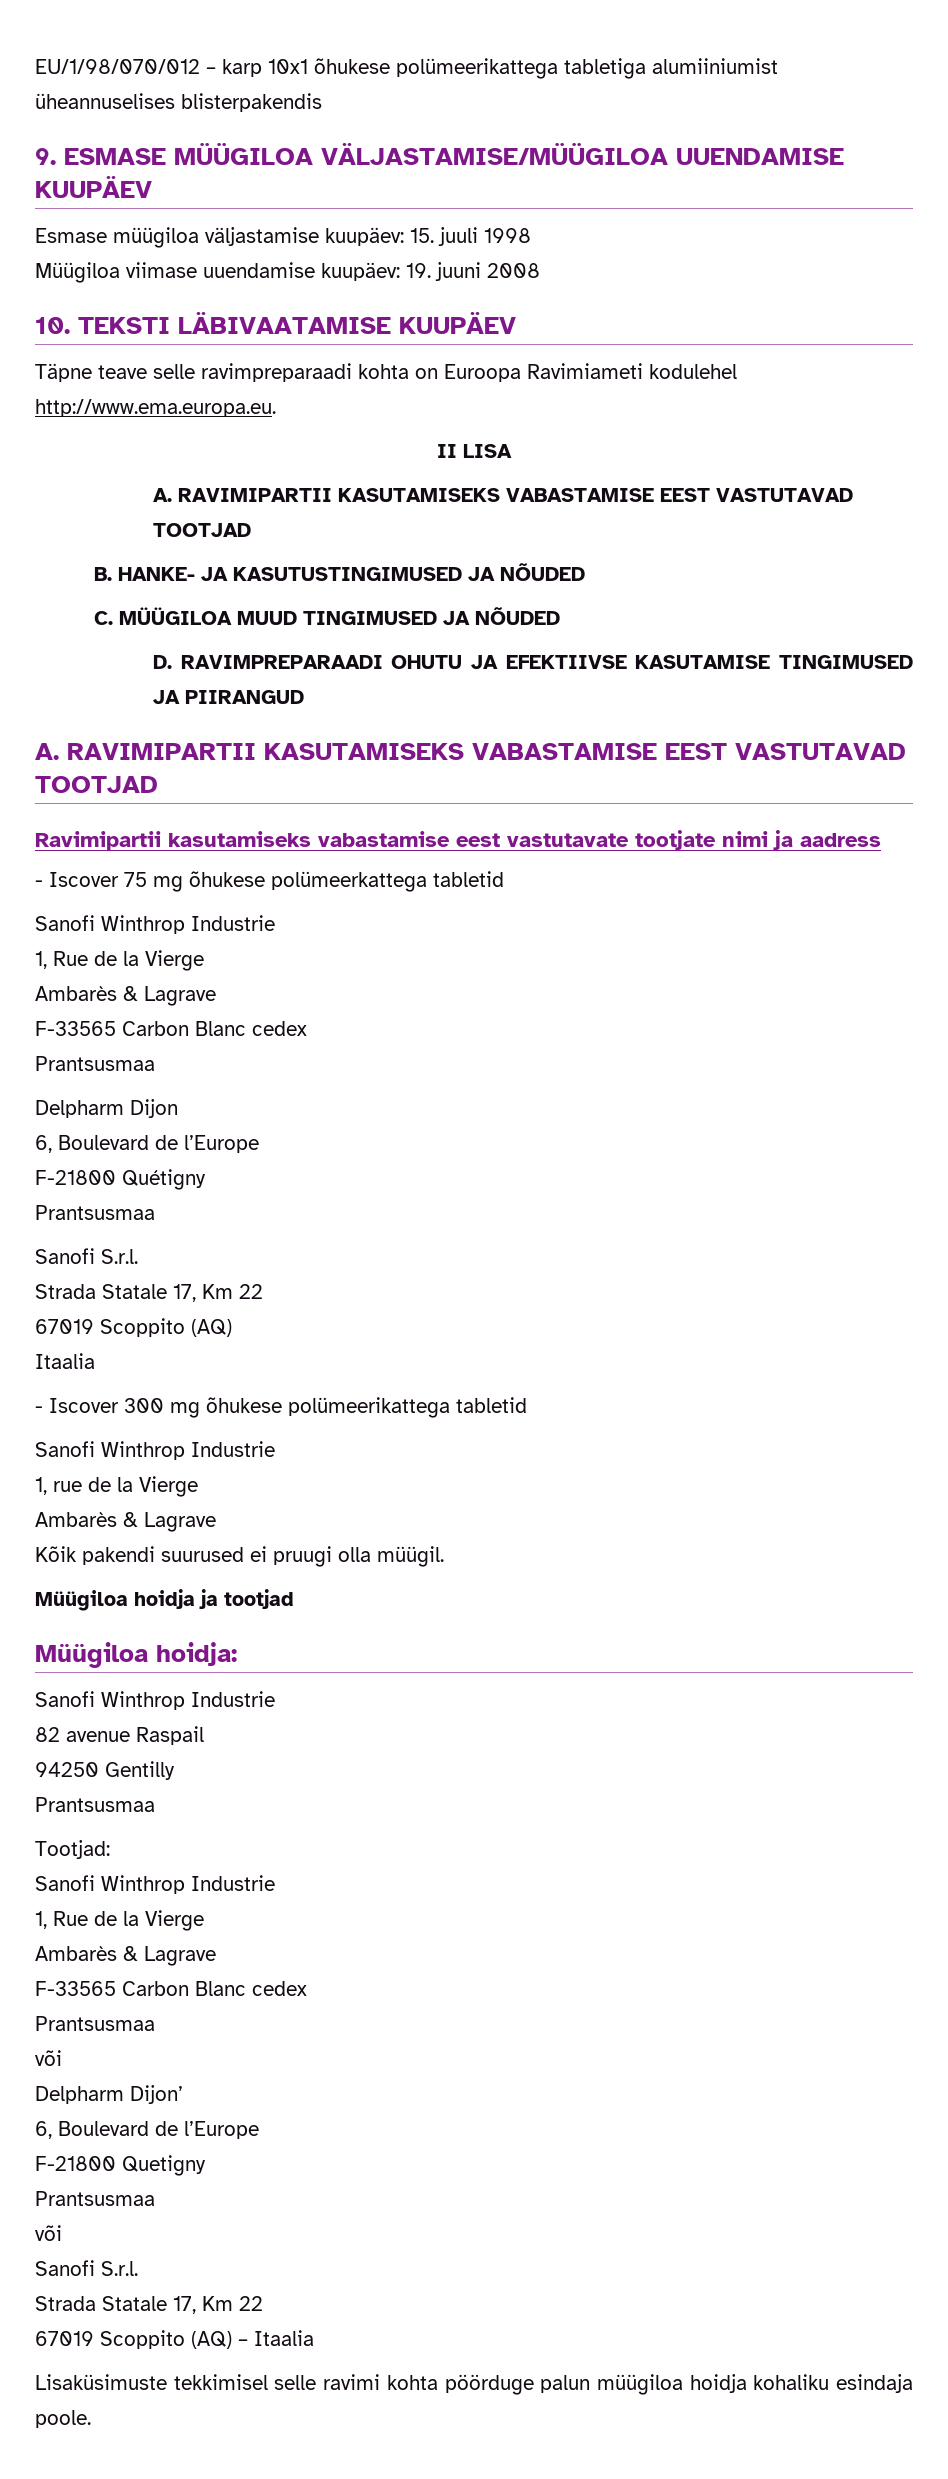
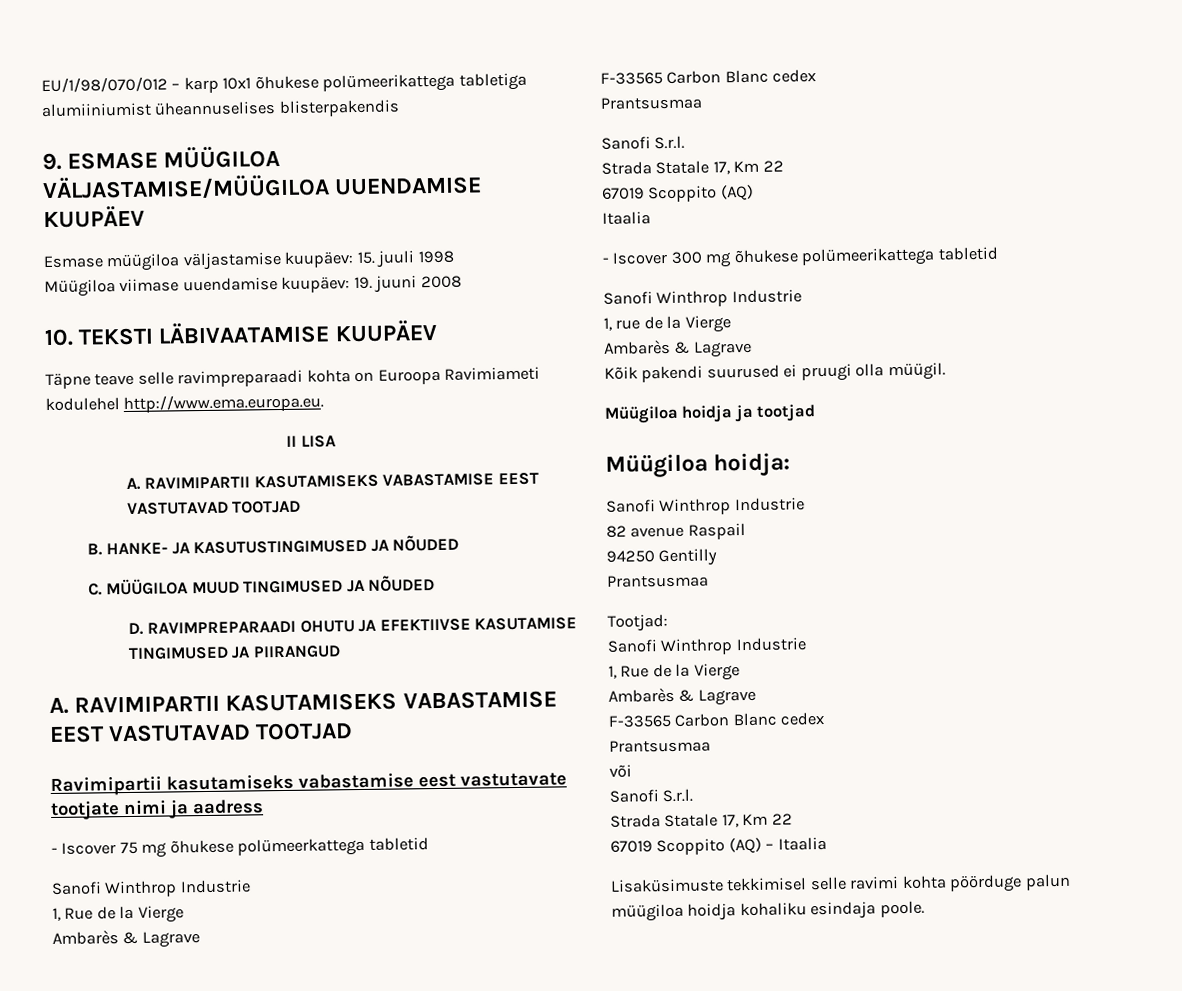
[35,1099,178,1118] [35,1135,259,1153] [35,1169,206,1190] [35,1205,155,1220] // Delpharm Dijon // 6, Boulevard de l’Europe // F-21800 Quétigny // Prantsusmaa -> (703, 103) none
[35,2085,183,2104] [35,2121,259,2139] [35,2155,206,2176] [35,2191,155,2206] [35,2225,62,2241] // Delpharm Dijon’ // 6, Boulevard de l’Europe // F-21800 Quetigny // Prantsusmaa // või -> (632, 771) none

